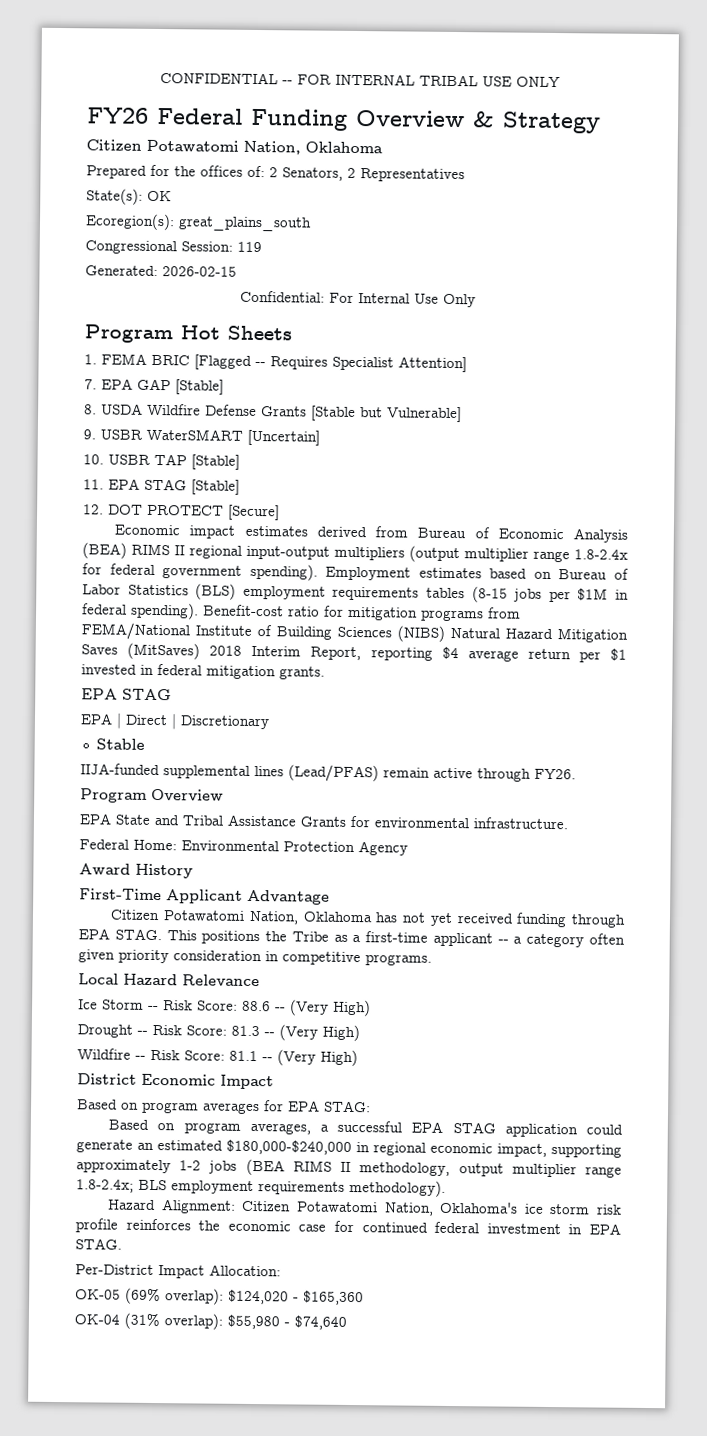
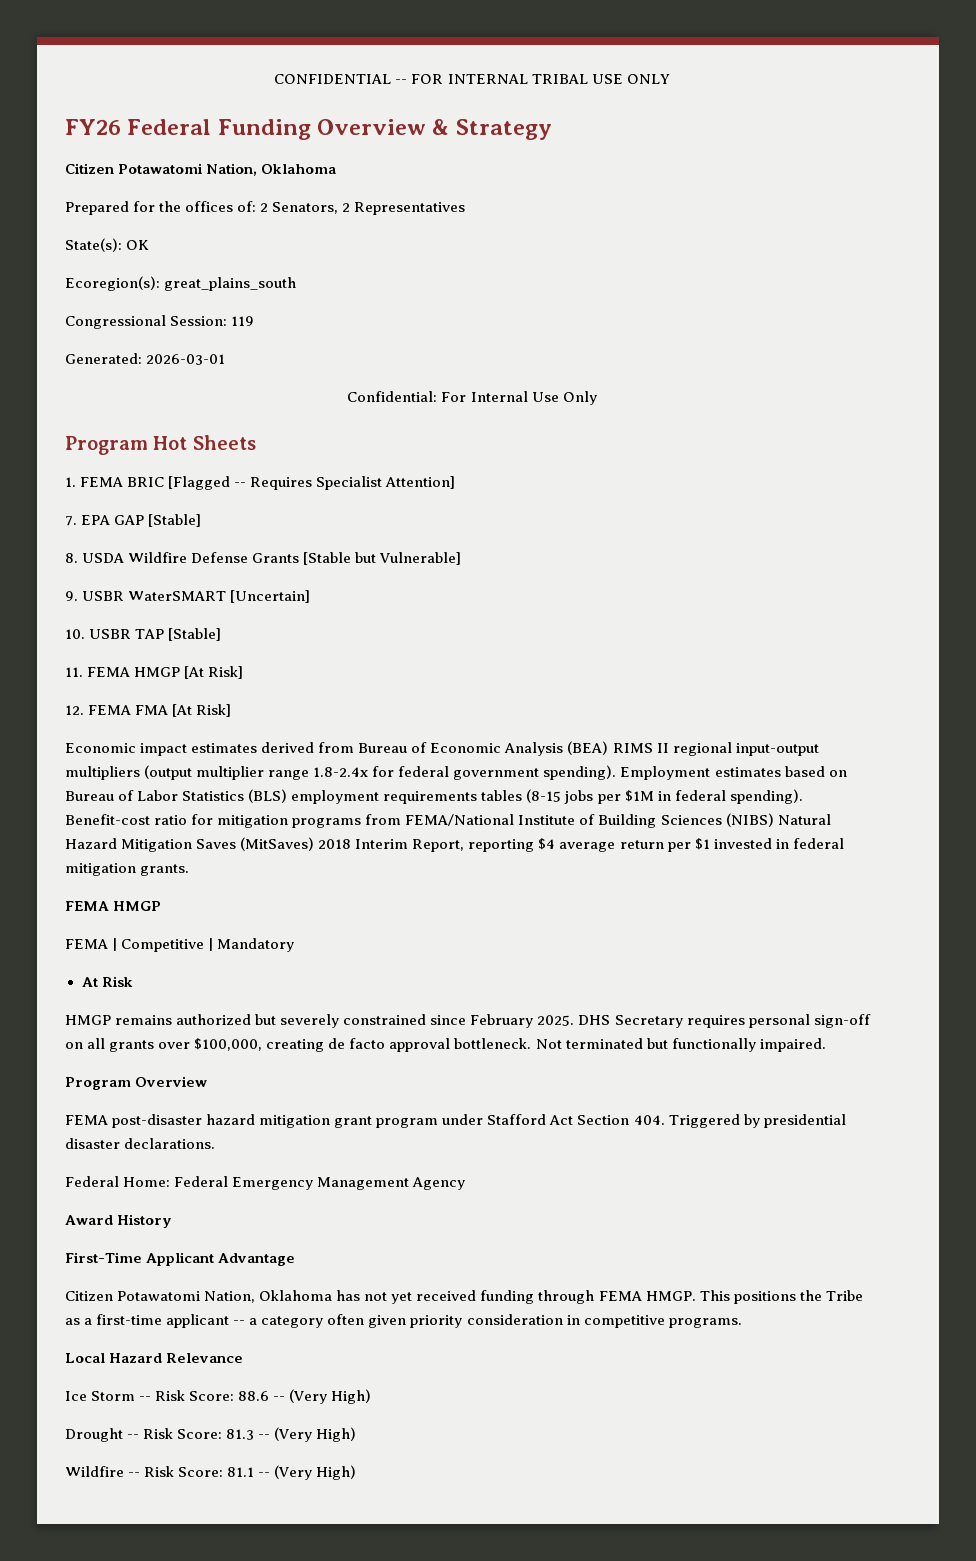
[162,266,237,277] 2026-02-15 -> [146,354,226,365] 2026-03-01
[108,478,240,495] [83,504,280,521] EPA STAG [Stable] // 12. DOT PROTECT [Secure] -> [87,666,244,679] [65,704,232,717] FEMA HMGP [At Risk] // 12. FEMA FMA [At Risk]
[81,688,171,701] [80,712,270,730] [95,738,145,750] [80,763,576,783] [80,788,224,803] [79,813,568,830] EPA STAG // EPA | Direct | Discretionary // Stable // IIJA-funded supplemental lines (Lead/PFAS) remain active through FY26. // Program Overview // EPA State and Tribal Assistance Grants for environmental infrastructure. -> [65,901,162,911] [65,938,295,952] [81,976,133,987] [65,1014,871,1028] [65,1038,826,1052] [65,1076,208,1090] [65,1114,846,1128] [65,1138,216,1149] FEMA HMGP // FEMA | Competitive | Mandatory // At Risk // HMGP remains authorized but severely constrained since February 2025. DHS Secretary requires personal sign-off on all grants over $100,000, creating de facto approval bottleneck. Not terminated but functionally impaired. // Program Overview // FEMA post-disaster hazard mitigation grant program under Stafford Act Section 404. Triggered by presidential disaster declarations.
[181,840,355,853] Environmental Protection -> [174,1176,410,1190] Federal Emergency Management
[78,928,162,941] EPA STAG. -> [598,1291,696,1301] FEMA HMGP.
[77,1073,274,1090] [77,1099,371,1115] [108,1119,623,1138] [76,1139,622,1158] [76,1158,622,1178] [76,1179,446,1197] [108,1199,622,1216] [75,1218,622,1235] [75,1238,122,1250] [75,1264,281,1279] [75,1287,364,1306] [74,1312,347,1330] // District Economic Impact // Based on program averages for EPA STAG: // Based on program averages, a successful EPA STAG application could generate an estimated $180,000-$240,000 in regional economic impact, supporting approximately 1-2 jobs (BEA RIMS II methodology, output multiplier range 1.8-2.4x; BLS employment requirements methodology). // Hazard Alignment: Citizen Potawatomi Nation, Oklahoma's ice storm risk profile reinforces the economic case for continued federal investment in EPA STAG. // Per-District Impact Allocation: // OK-05 (69% overlap): $124,020 - $165,360 // OK-04 (31% overlap): $55,980 - $74,640 -> (357, 1472) none

